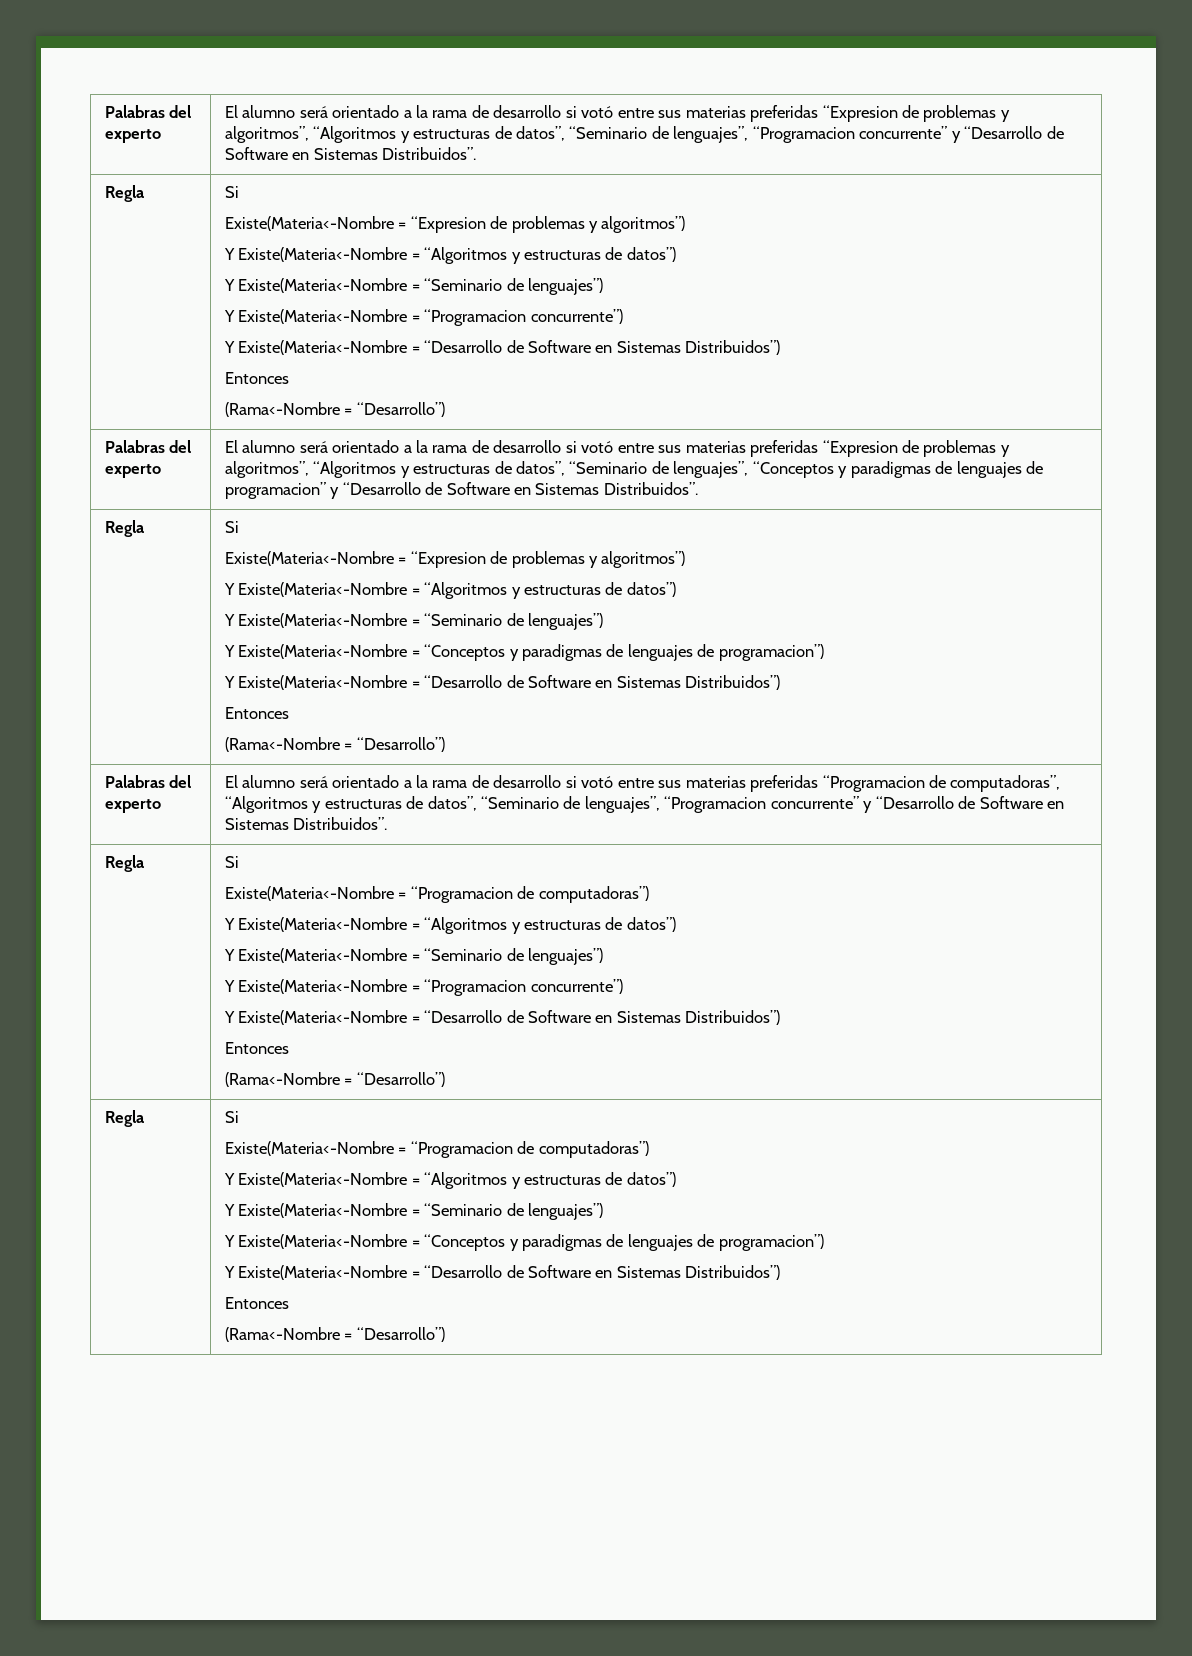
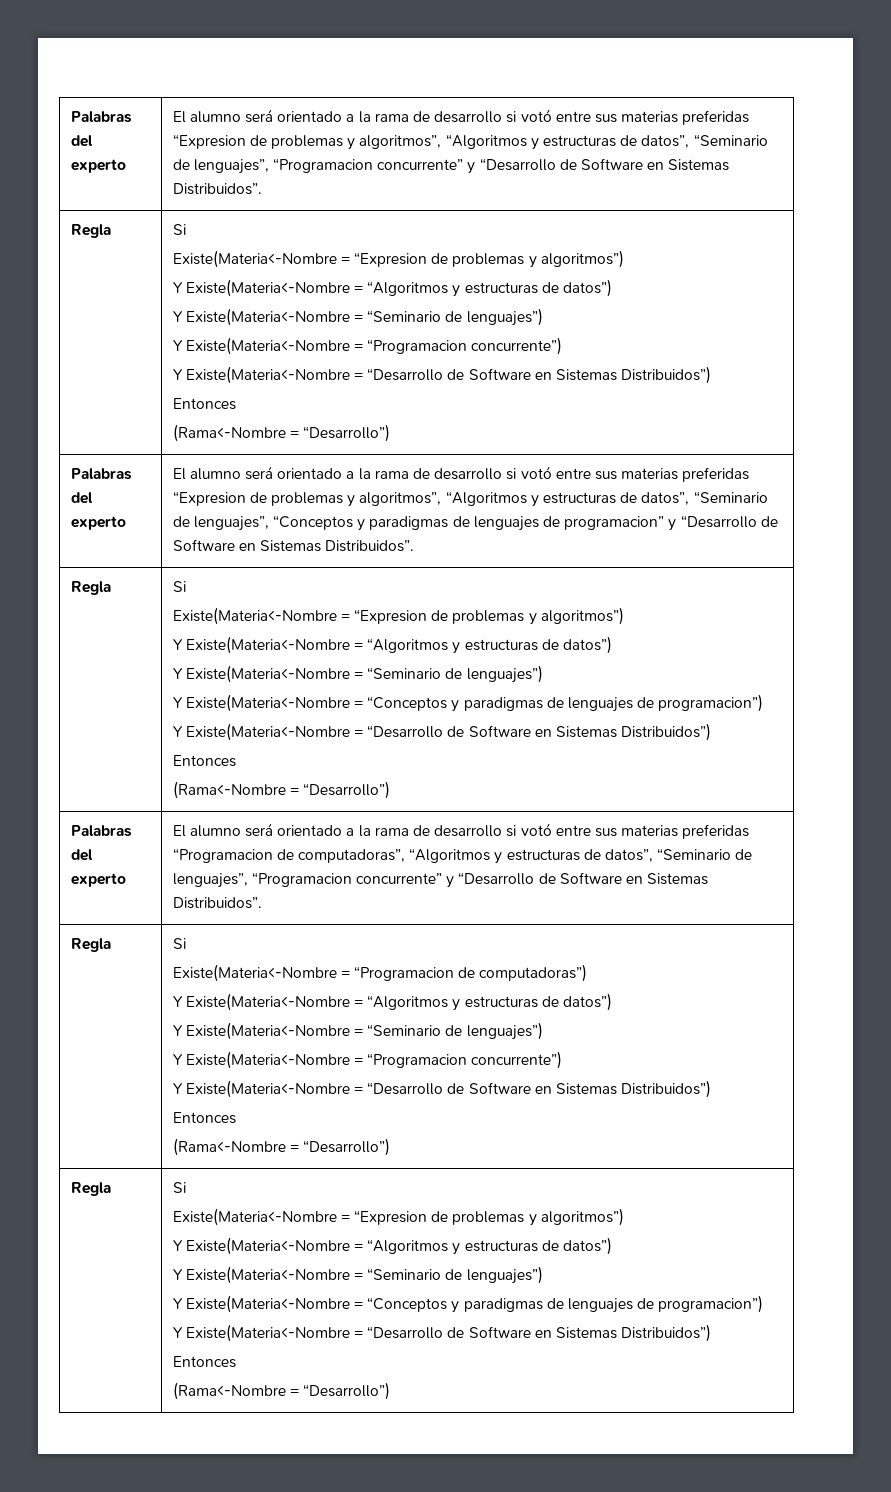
[410,1141,649,1158] “Programacion de computadoras”) -> [354,1208,624,1226] “Expresion de problemas y algoritmos”)

